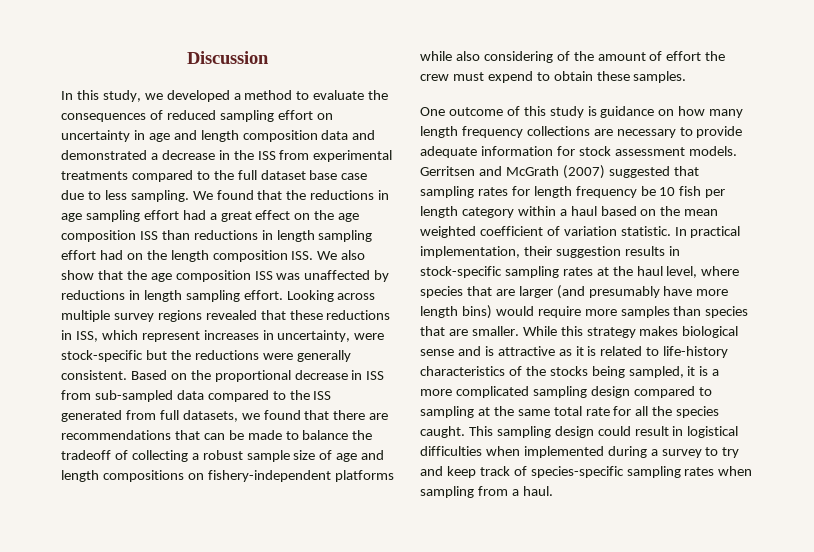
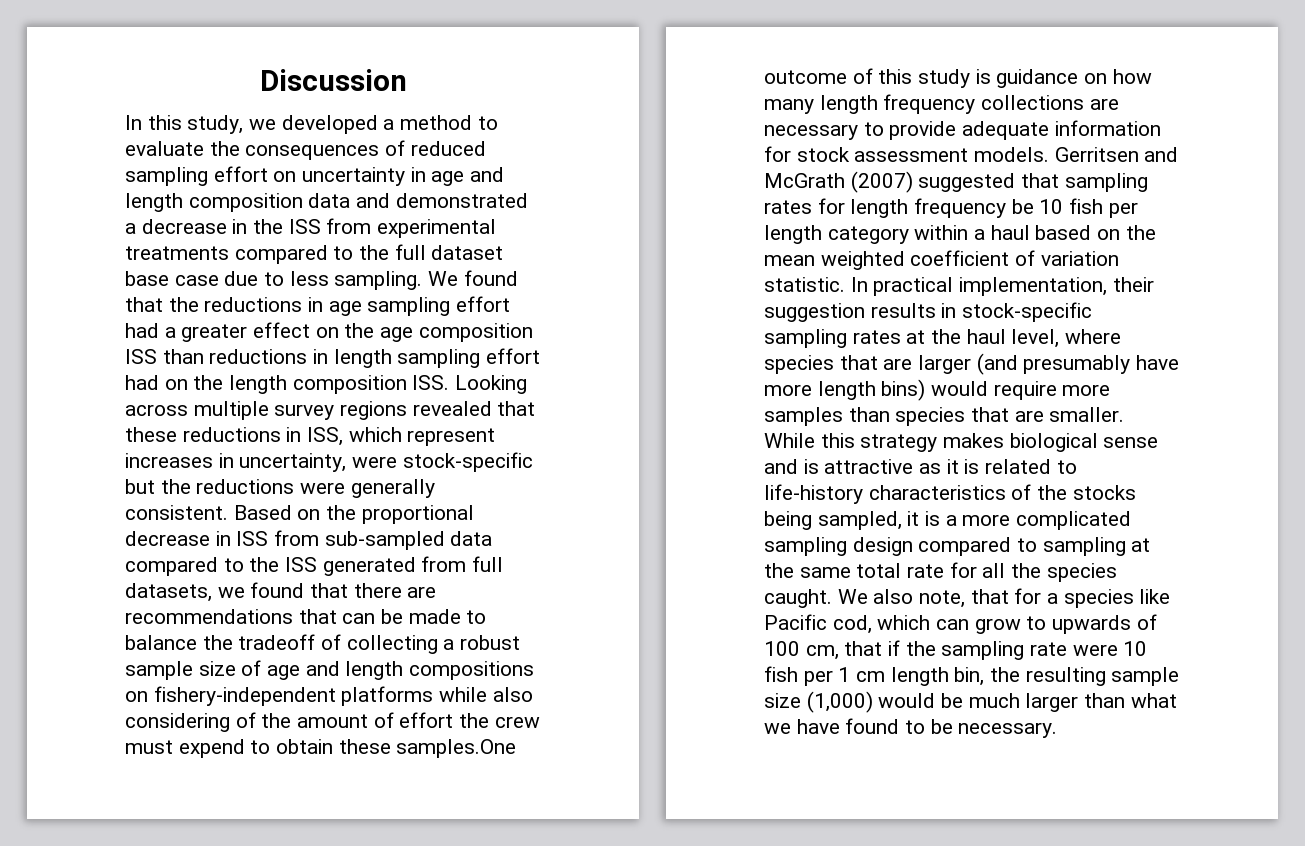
[220,211,252,222] great -> [181,324,248,342] greater
[317,250,366,260] [61,270,390,282] [61,290,283,302] We also show that the age composition ISS was unaffected by reductions in length sampling effort. -> (450, 382) none
[633,71,687,83] [420,107,445,116] samples. // One -> [396,739,517,758] samples.One
[468,426,739,438] [420,446,740,458] [420,466,753,478] [420,486,553,498] This sampling design could result in logistical difficulties when implemented during a survey to try and keep track of species-specific sampling rates when sampling from a haul. -> [837,588,1171,608] [764,614,1157,634] [764,640,1148,660] [764,666,1180,686] [764,691,1177,713] [764,718,1058,738] We also note, that for a species like Pacific cod, which can grow to upwards of 100 cm, that if the sampling rate were 10 fish per 1 cm length bin, the resulting sample size (1,000) would be much larger than what we have found to be necessary.

